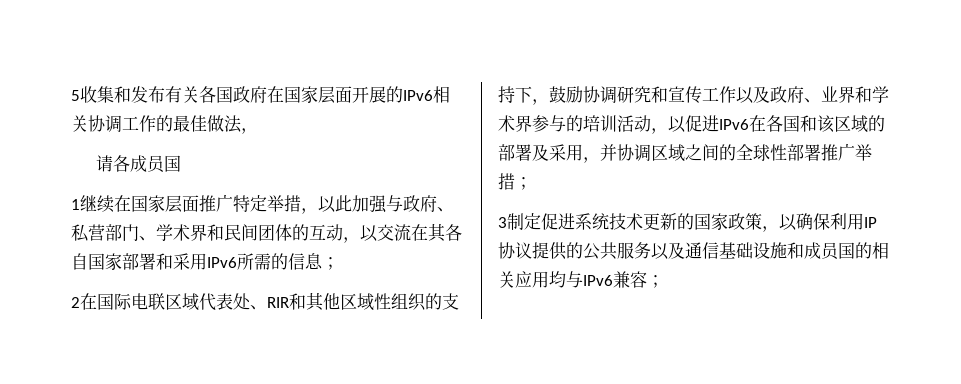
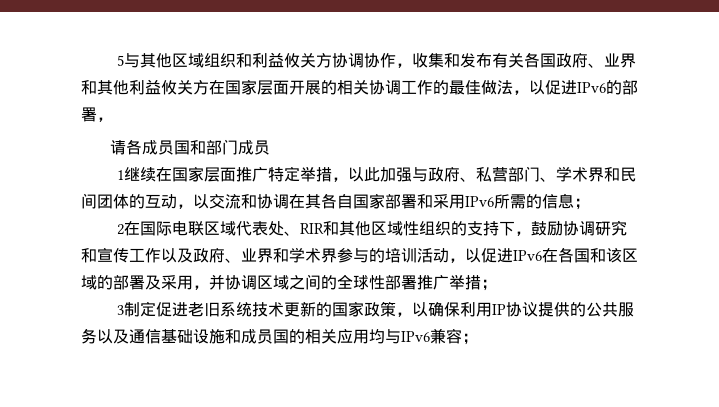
(80, 95) none -> [124,52,413,68] 与其他区域组织和利益攸关方协调协作，
(267, 94) none -> [588,53,637,68] [81,79,209,95] 、业界和其他利益攸关方
[403,90,433,101] IPv6 -> (337, 87) none
(258, 131) none -> [529,80,638,95] [81,107,113,122] 以促进IPv6的部署，
(182, 163) none -> [190,139,271,155] 和部门成员
(411, 232) none -> [241,194,289,209] 和协调
(575, 221) none -> [188,302,221,317] 老旧

